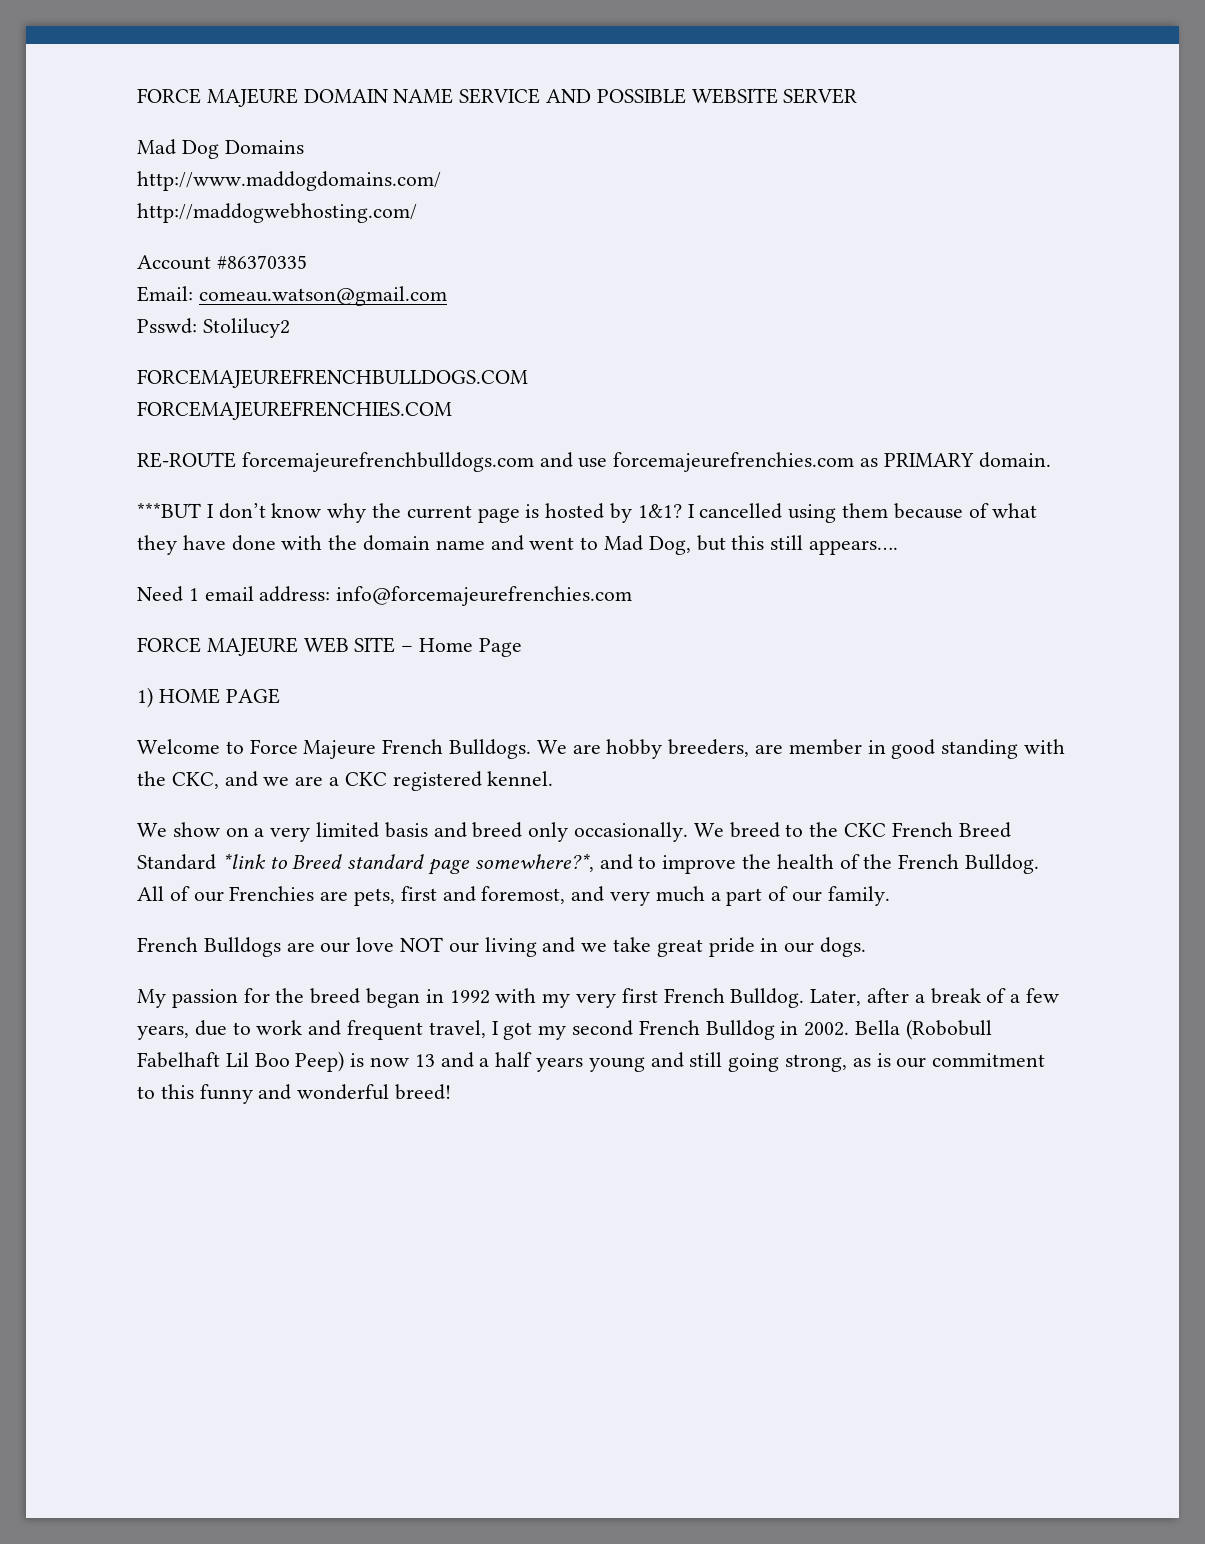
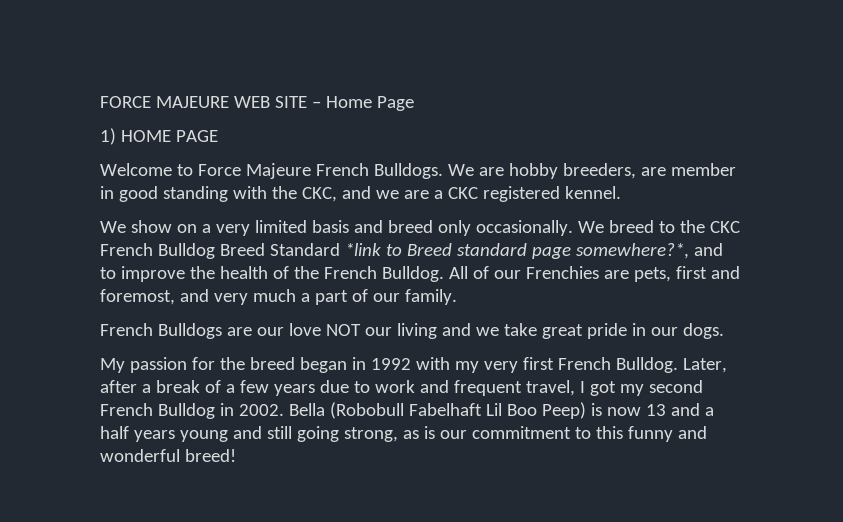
[137,88,858,107] [137,139,304,159] [137,171,441,191] [137,203,417,223] [137,255,307,270] [137,286,447,306] [137,318,290,338] [137,369,528,388] [137,401,452,420] [137,452,1051,472] [137,503,1038,523] [137,535,899,555] [137,586,633,606] [137,637,298,656] FORCE MAJEURE DOMAIN NAME SERVICE AND POSSIBLE WEBSITE SERVER // Mad Dog Domains // http://www.maddogdomains.com/ // http://maddogwebhosting.com/ // Account #86370335 // Email: comeau.watson@gmail.com // Psswd: Stolilucy2 // FORCEMAJEUREFRENCHBULLDOGS.COM // FORCEMAJEUREFRENCHIES.COM // RE-ROUTE forcemajeurefrenchbulldogs.com and use forcemajeurefrenchies.com as PRIMARY domain. // ***BUT I don’t know why the current page is hosted by 1&1? I cancelled using them because of what they have done with the domain name and went to Mad Dog, but this still appears…. // Need 1 email address: info@forcemajeurefrenchies.com // FORCE MAJEURE -> [100,96,229,108] FORCE MAJEURE
(953, 829) none -> [157,243,215,259] Bulldog
[137,1025,189,1040] years, -> [273,384,315,396] years

